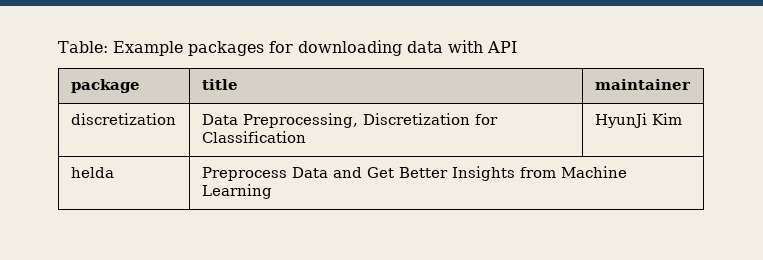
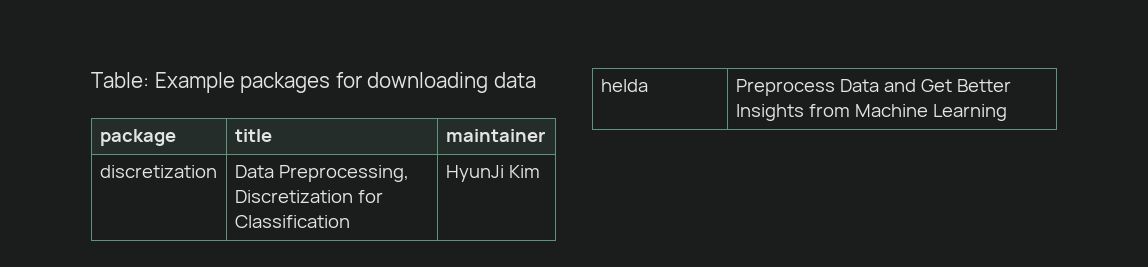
[447,40,517,53] with API -> (536, 80) none

